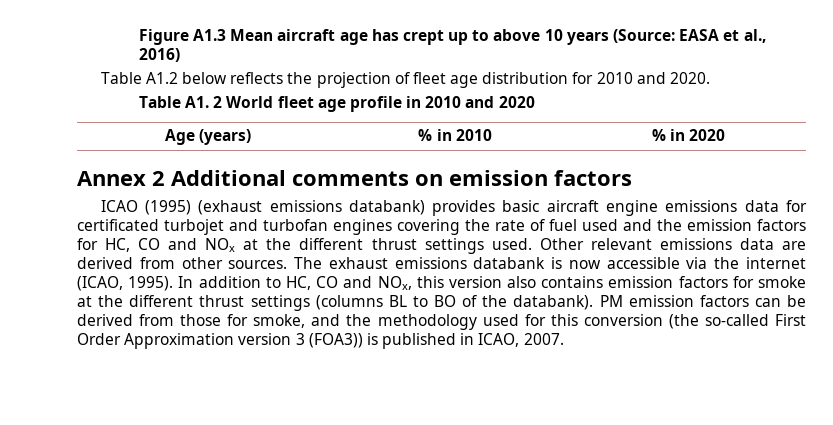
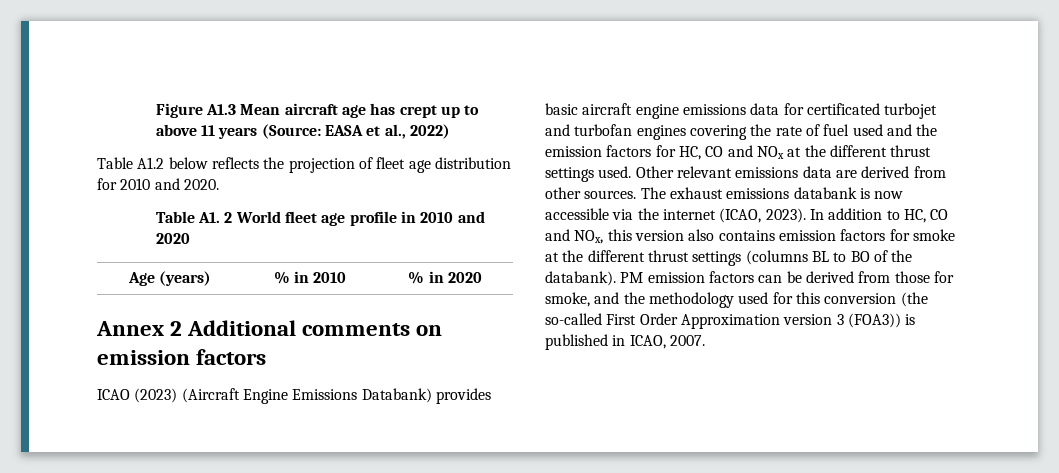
[544,29,563,41] 10 -> [201,125,216,136] 11
[138,48,180,62] 2016) -> [410,124,451,139] 2022)
[144,200,425,215] (1995) (exhaust emissions databank) -> [134,388,432,404] (2023) (Aircraft Engine Emissions Databank)
[128,276,174,291] 1995). -> [765,208,806,223] 2023).

